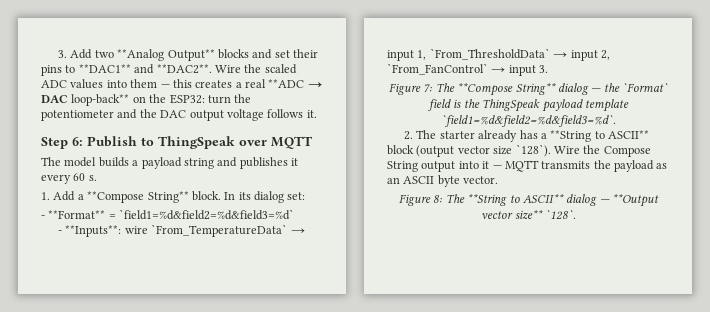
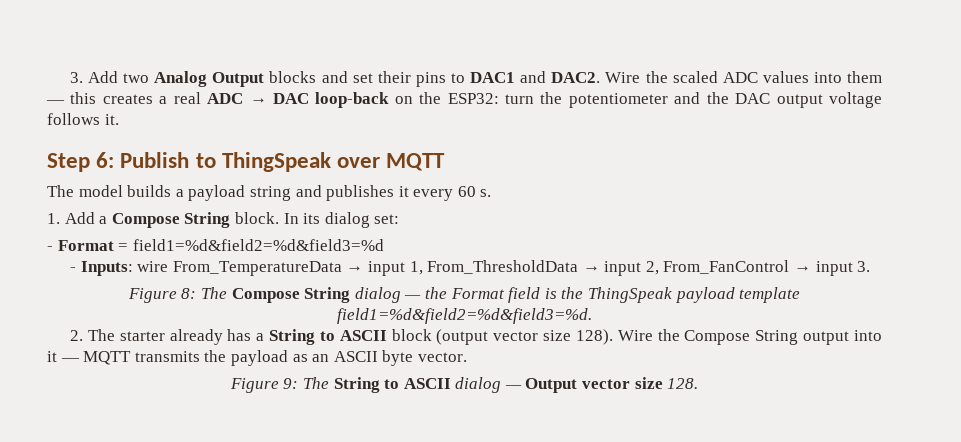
[117,49,215,61] **Analog Output** -> [154,71,265,87] Analog Output
[78,64,212,74] **DAC1** and **DAC2**. -> [470,71,601,83] DAC1 and DAC2.
[268,79,305,88] **ADC -> [207,93,244,104] ADC
[71,94,130,106] loop-back** -> [315,92,390,108] loop-back
[87,191,189,203] **Compose String** -> [111,212,231,228] Compose String
[48,209,295,220] [58,224,288,237] **Format** = `field1=%d&field2=%d&field3=%d` // - **Inputs**: wire `From_TemperatureData` -> [57,239,384,251] [69,261,342,276] Format = field1=%d&field2=%d&field3=%d // - Inputs: wire From_TemperatureData
[429,48,550,60] `From_ThresholdData` -> [427,260,579,274] From_ThresholdData
[387,63,488,75] `From_FanControl` -> [663,260,790,274] From_FanControl
[423,83,556,96] 7: The **Compose String** -> [181,287,351,303] 8: The Compose String
[622,83,668,92] `Format` -> [450,288,505,299] Format
[441,115,616,127] `field1=%d&field2=%d&field3=%d`. -> [337,308,592,324] field1=%d&field2=%d&field3=%d.
[550,130,650,142] **String to ASCII** -> [269,329,387,345] String to ASCII
[515,144,551,157] `128`). -> [575,329,613,345] 128).
[433,194,659,207] [481,210,576,220] 8: The **String to ASCII** dialog — **Output vector size** `128`. -> [283,377,699,393] 9: The String to ASCII dialog — Output vector size 128.

